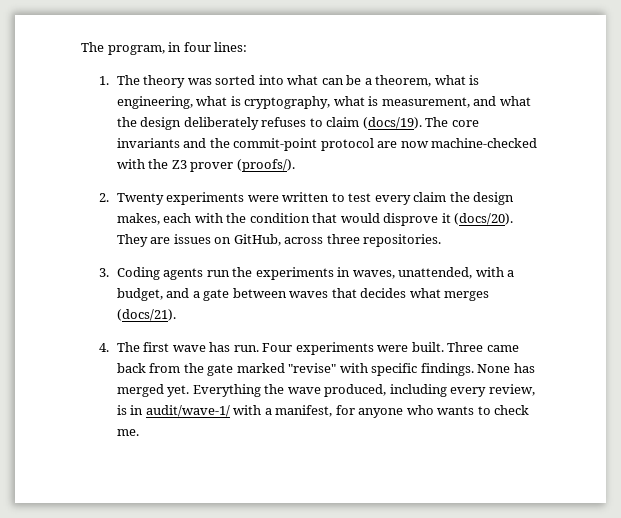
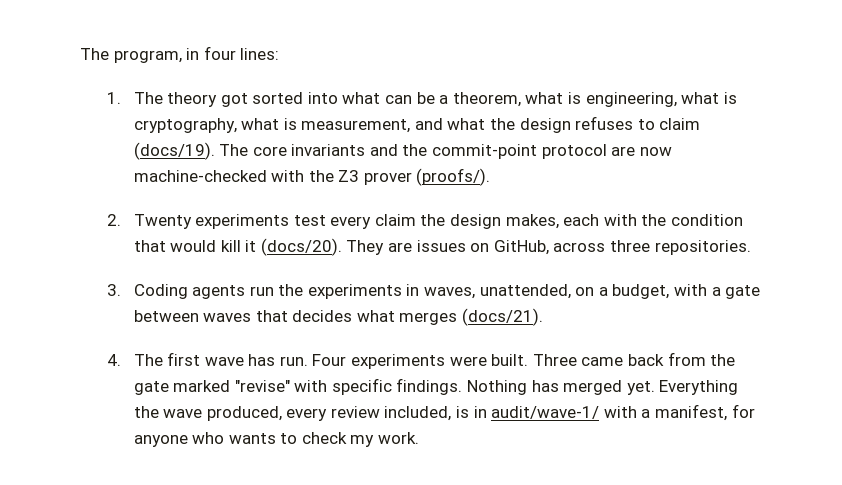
[187,78,212,85] was -> [220,93,248,107] got
[183,117,259,130] deliberately -> (571, 125) none
[247,192,345,202] were written to -> (290, 221) none
[383,213,439,226] disprove -> [220,240,241,252] kill
[475,267,504,277] with -> [575,287,595,296] on
[166,288,190,298] and -> [674,284,708,296] with
[420,363,511,376] findings. None -> [396,378,528,395] findings. Nothing
[389,384,535,397] including every review, -> [286,406,452,421] every review included,
[116,429,139,436] me. -> [350,432,420,447] my work.

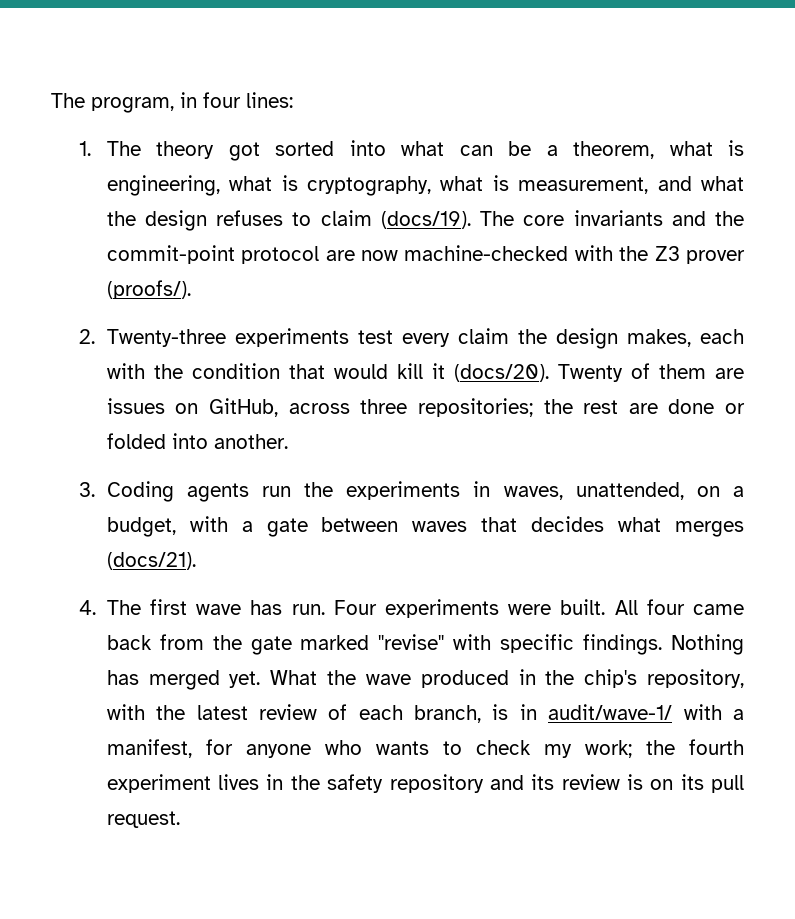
[133,214,192,229] Twenty -> [106,329,226,347] Twenty-three
[346,240,385,255] They -> [557,363,706,382] Twenty of them
[654,240,751,255] repositories. -> [417,398,745,417] [106,433,288,449] repositories; the rest are done or folded into another.
[532,354,577,366] Three -> [614,599,685,615] All four
[659,380,739,395] Everything -> [270,670,318,685] What
[206,406,452,421] produced, every review included, -> [420,669,745,688] [106,704,482,723] produced in the chip's repository, with the latest review of each branch,
[378,432,420,444] work. -> [584,739,744,758] [106,774,745,793] [106,811,180,828] work; the fourth experiment lives in the safety repository and its review is on its pull request.

